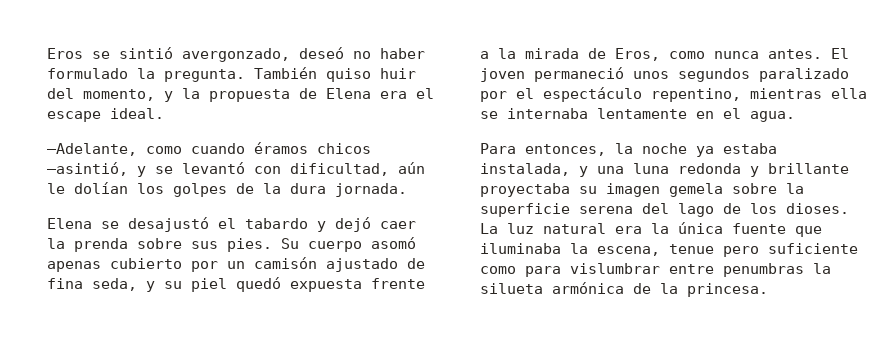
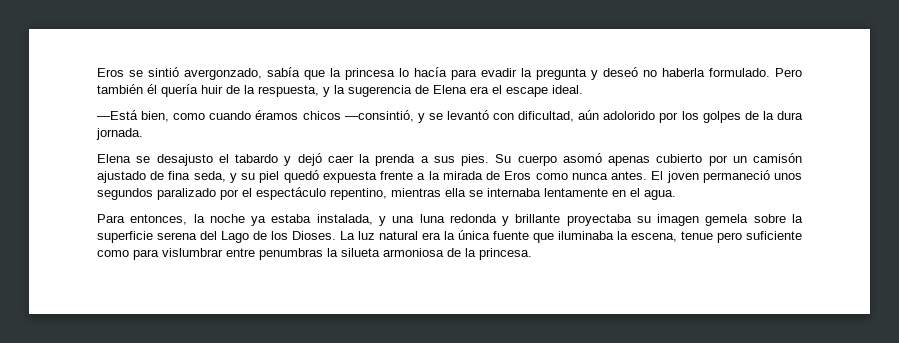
[299,47,425,59] [47,67,416,82] [47,88,155,101] deseó no haber formulado la pregunta. También quiso huir del momento, -> [267,67,802,80] [97,84,319,97] sabía que la princesa lo hacía para evadir la pregunta y deseó no haberla formulado. Pero también él quería huir de la respuesta,
[209,89,290,102] propuesta -> [348,85,412,97] sugerencia
[47,143,137,156] —Adelante, -> [97,110,170,122] —Está bien,
[47,162,128,176] —asintió, -> [344,110,414,122] —consintió,
[47,182,128,194] le dolían -> [603,111,679,123] adolorido por
[128,217,209,232] desajustó -> [156,154,213,166] desajusto
[137,238,182,249] sobre -> [420,156,429,163] a
[615,48,660,61] Eros, -> [504,171,532,180] Eros
[678,203,714,217] lago -> [221,231,249,243] Lago
[786,203,849,214] dioses. -> [292,231,336,240] Dioses.
[552,282,624,294] armónica -> [383,248,444,257] armoniosa

